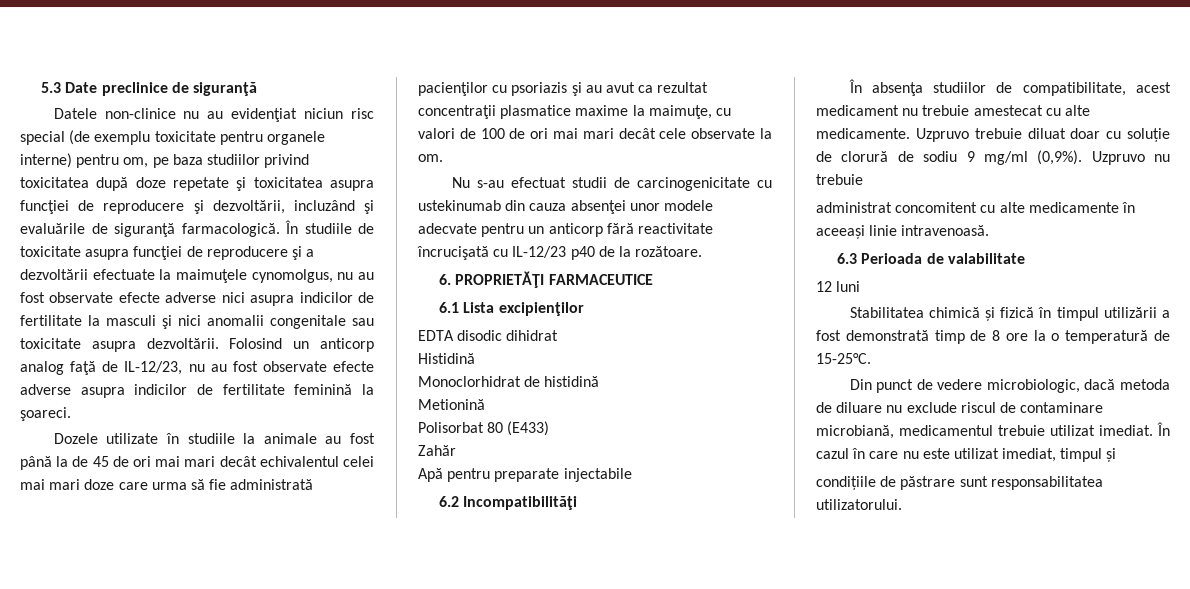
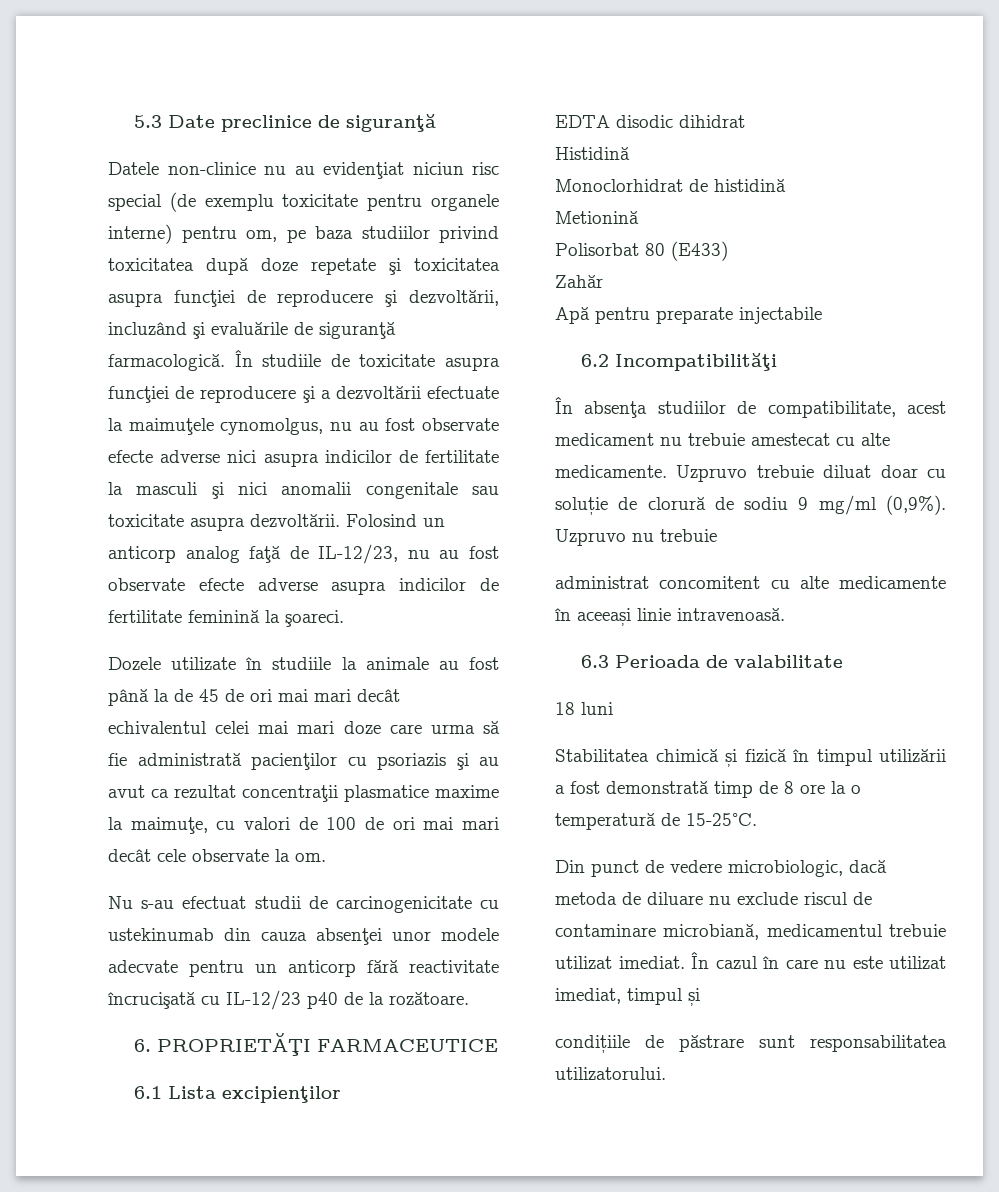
[816,281,832,292] 12 -> [555,702,575,715] 18

